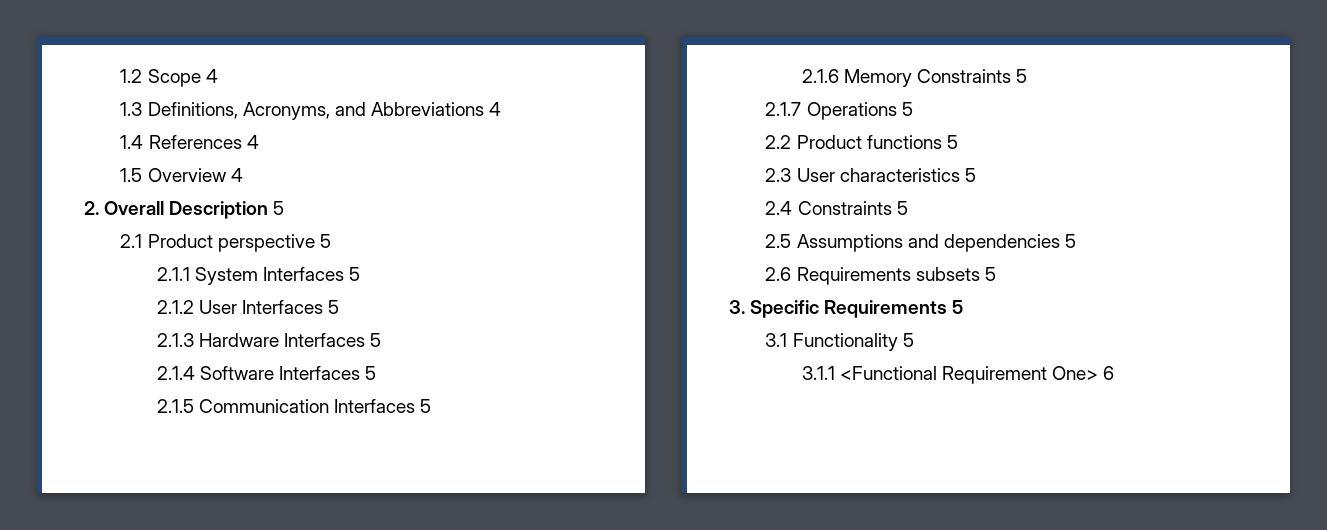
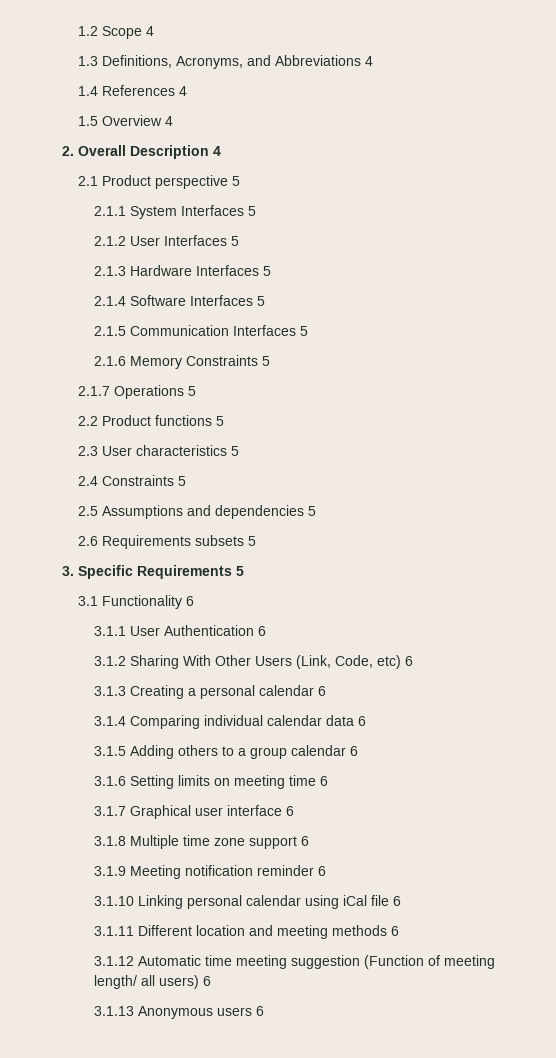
[273,201,285,215] 5 -> [213,146,221,156] 4
[902,333,914,347] 5 -> [185,596,194,606] 6
[840,366,1099,384] <Functional Requirement One> -> [129,625,266,636] [93,655,413,669] [93,685,326,699] [93,715,366,729] [93,745,358,759] [93,775,328,789] [93,805,294,819] [93,835,309,849] [93,865,326,879] [93,895,401,909] [93,925,399,939] [93,955,495,969] [93,975,211,989] [93,1006,252,1019] User Authentication 6 // 3.1.2 Sharing With Other Users (Link, Code, etc) 6 // 3.1.3 Creating a personal calendar 6 // 3.1.4 Comparing individual calendar data 6 // 3.1.5 Adding others to a group calendar 6 // 3.1.6 Setting limits on meeting time 6 // 3.1.7 Graphical user interface 6 // 3.1.8 Multiple time zone support 6 // 3.1.9 Meeting notification reminder 6 // 3.1.10 Linking personal calendar using iCal file 6 // 3.1.11 Different location and meeting methods 6 // 3.1.12 Automatic time meeting suggestion (Function of meeting length/ all users) 6 // 3.1.13 Anonymous users

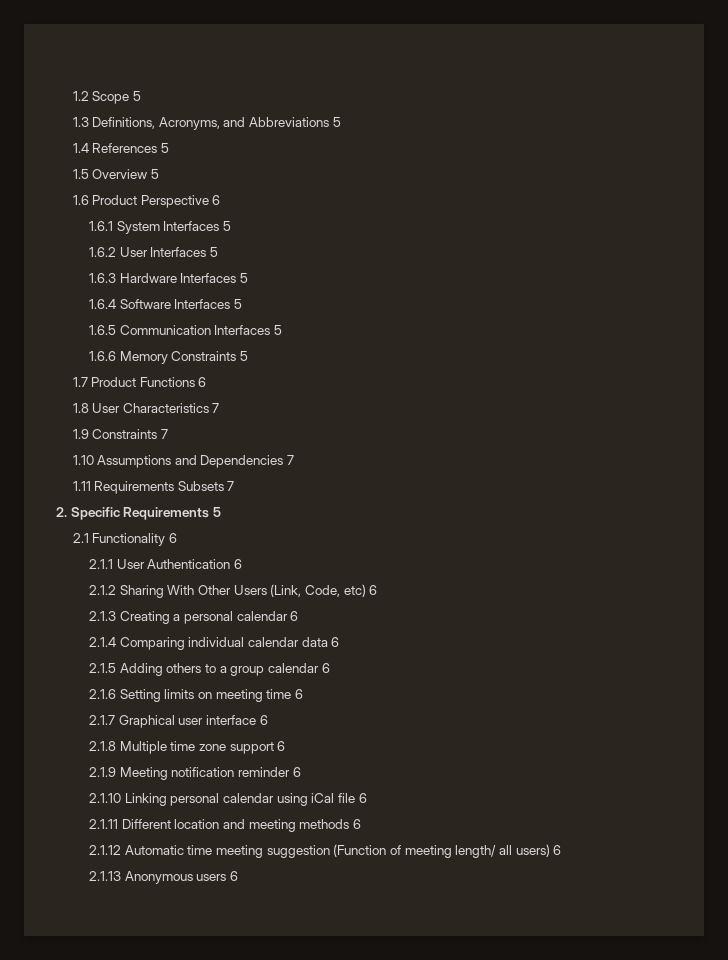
[145,26,154,36] 4 -> [132,91,141,101] 5
[364,56,373,66] 4 -> [332,117,341,127] 5
[178,86,187,96] 4 -> [160,143,169,153] 5
[164,116,173,126] [62,145,221,159] [77,175,240,189] [93,206,126,216] 4 // 2. Overall Description 4 // 2.1 Product perspective 5 // 2.1.1 -> [150,169,159,179] [72,195,221,208] [89,221,114,231] 5 // 1.6 Product Perspective 6 // 1.6.1
[93,236,126,246] 2.1.2 -> [89,247,117,257] 1.6.2
[93,266,126,276] 2.1.3 -> [89,273,117,283] 1.6.3
[93,296,126,306] 2.1.4 -> [89,299,117,309] 1.6.4
[93,326,126,336] 2.1.5 -> [89,325,117,335] 1.6.5
[93,356,126,366] 2.1.6 -> [89,351,117,361] 1.6.6
[77,385,196,399] [77,415,224,426] [77,445,239,456] [77,475,186,486] [77,505,316,519] [77,535,256,549] [62,566,74,576] 2.1.7 Operations 5 // 2.2 Product functions 5 // 2.3 User characteristics 5 // 2.4 Constraints 5 // 2.5 Assumptions and dependencies 5 // 2.6 Requirements subsets 5 // 3. -> [72,377,207,387] [72,403,220,413] [72,429,168,439] [72,455,295,468] [72,481,235,494] [56,507,67,517] 1.7 Product Functions 6 // 1.8 User Characteristics 7 // 1.9 Constraints 7 // 1.10 Assumptions and Dependencies 7 // 1.11 Requirements Subsets 7 // 2.
[77,596,98,606] 3.1 -> [72,533,89,543] 2.1
[93,626,126,636] 3.1.1 -> [89,559,114,569] 2.1.1
[93,656,126,666] 3.1.2 -> [89,585,117,595] 2.1.2
[93,686,126,696] 3.1.3 -> [89,611,117,621] 2.1.3
[93,716,126,726] 3.1.4 -> [89,637,117,647] 2.1.4
[93,746,126,756] 3.1.5 -> [89,663,117,673] 2.1.5
[93,776,126,786] 3.1.6 -> [89,689,117,699] 2.1.6
[93,806,126,816] 3.1.7 -> [89,715,116,725] 2.1.7
[93,836,126,846] 3.1.8 -> [89,741,117,751] 2.1.8
[93,866,126,876] 3.1.9 -> [89,767,117,777] 2.1.9
[93,896,134,906] 3.1.10 -> [89,793,122,803] 2.1.10
[93,926,134,936] 3.1.11 -> [89,819,119,829] 2.1.11
[93,956,134,966] 3.1.12 -> [89,845,122,855] 2.1.12
[93,1006,134,1016] 3.1.13 -> [89,871,122,881] 2.1.13

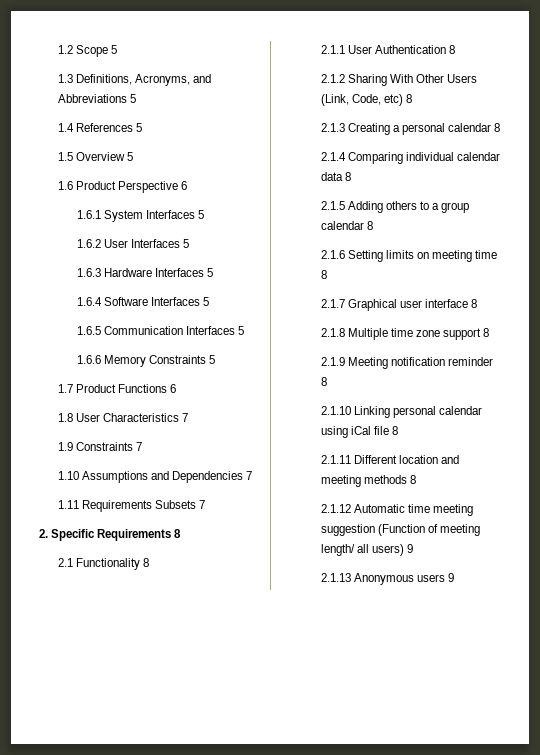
[212,507,221,517] 5 -> [174,529,182,538] 8
[168,533,177,543] 6 -> [142,558,149,567] 8
[233,559,242,569] 6 -> [448,45,455,54] 8
[369,585,378,595] 6 -> [405,94,412,103] 8
[290,611,299,621] 6 -> [494,123,501,132] 8
[331,637,340,647] 6 -> [344,172,351,181] 8
[321,663,330,673] 6 -> [366,221,373,230] 8
[294,689,303,699] 6 -> [320,270,327,279] 8
[259,715,268,725] 6 -> [470,299,477,308] 8
[277,741,286,751] 6 -> [483,328,490,337] 8
[292,767,301,777] 6 -> [320,377,327,386] 8
[358,793,367,803] 6 -> [391,426,398,435] 8
[352,819,361,829] 6 -> [409,475,416,484] 8
[553,845,562,855] 6 -> [406,544,413,553] 9
[229,871,238,881] 6 -> [447,573,454,582] 9

